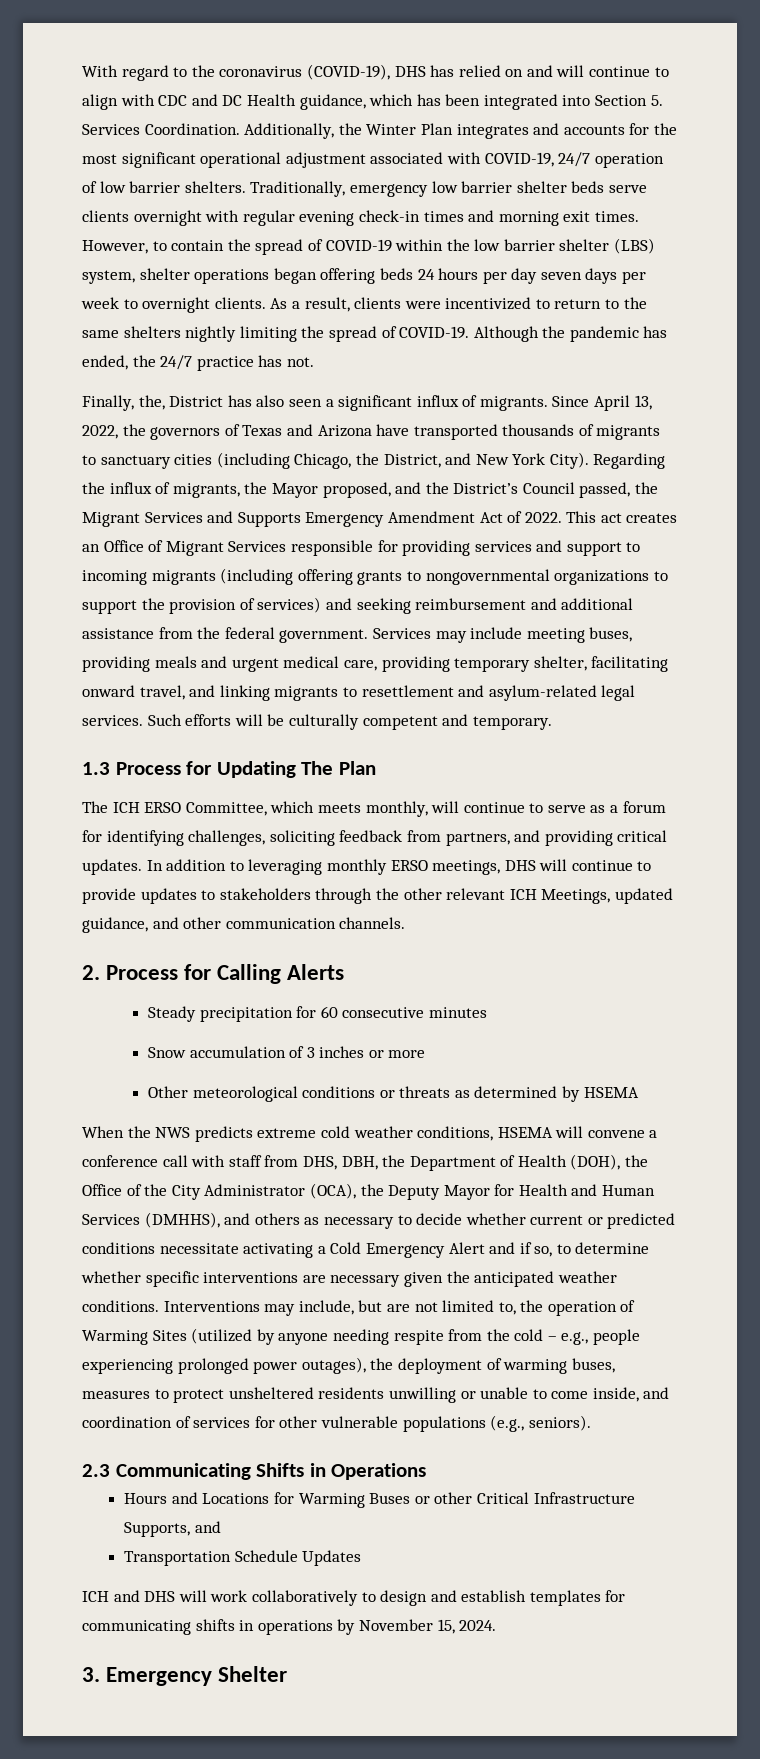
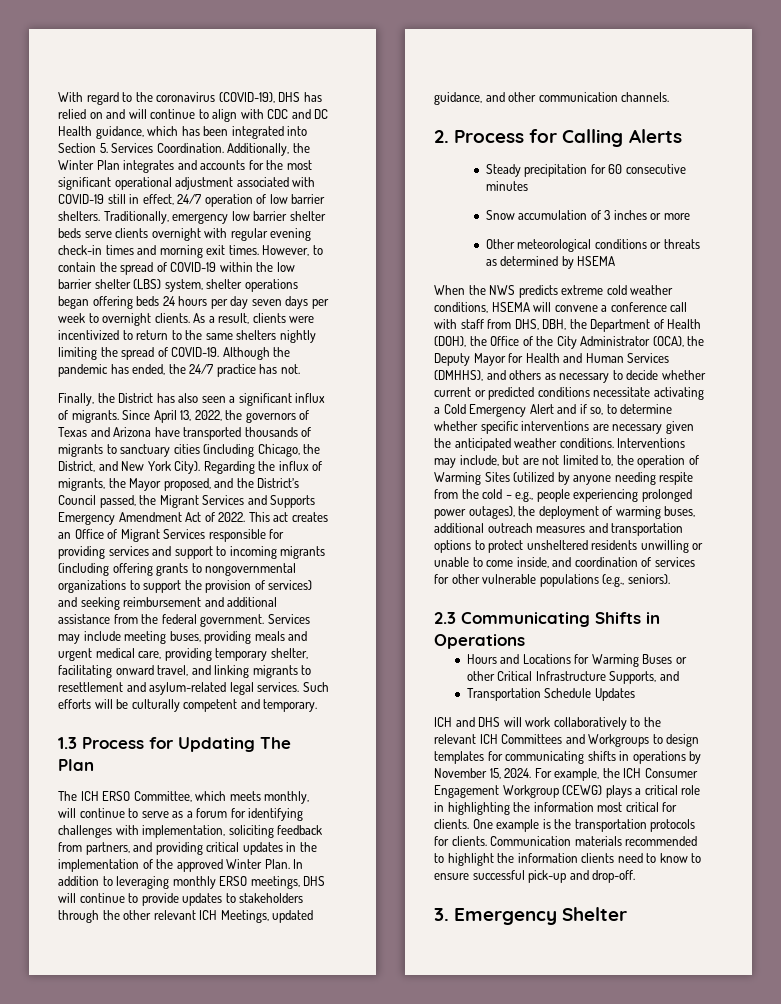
[484,152,554,167] COVID-19, -> [58,194,174,205] COVID-19 still in effect,
[138,395,165,410] the, -> [97,393,115,403] the
[188,830,266,846] challenges, -> [58,825,226,838] challenges with implementation,
[82,859,142,875] updates. -> [242,842,317,855] [58,859,290,872] updates in the implementation of the approved Winter Plan.
[82,1390,150,1399] measures -> [434,523,684,536] [434,540,471,553] additional outreach measures and transportation options
[380,1590,527,1606] design and establish -> [643,717,661,727] [434,734,700,747] the relevant ICH Committees and Workgroups to design
(497, 1625) none -> [534,768,698,781] [434,785,701,798] [434,802,678,815] [434,819,696,832] [434,836,698,846] [434,853,702,866] [434,870,636,883] For example, the ICH Consumer Engagement Workgroup (CEWG) plays a critical role in highlighting the information most critical for clients. One example is the transportation protocols for clients. Communication materials recommended to highlight the information clients need to know to ensure successful pick-up and drop-off.

